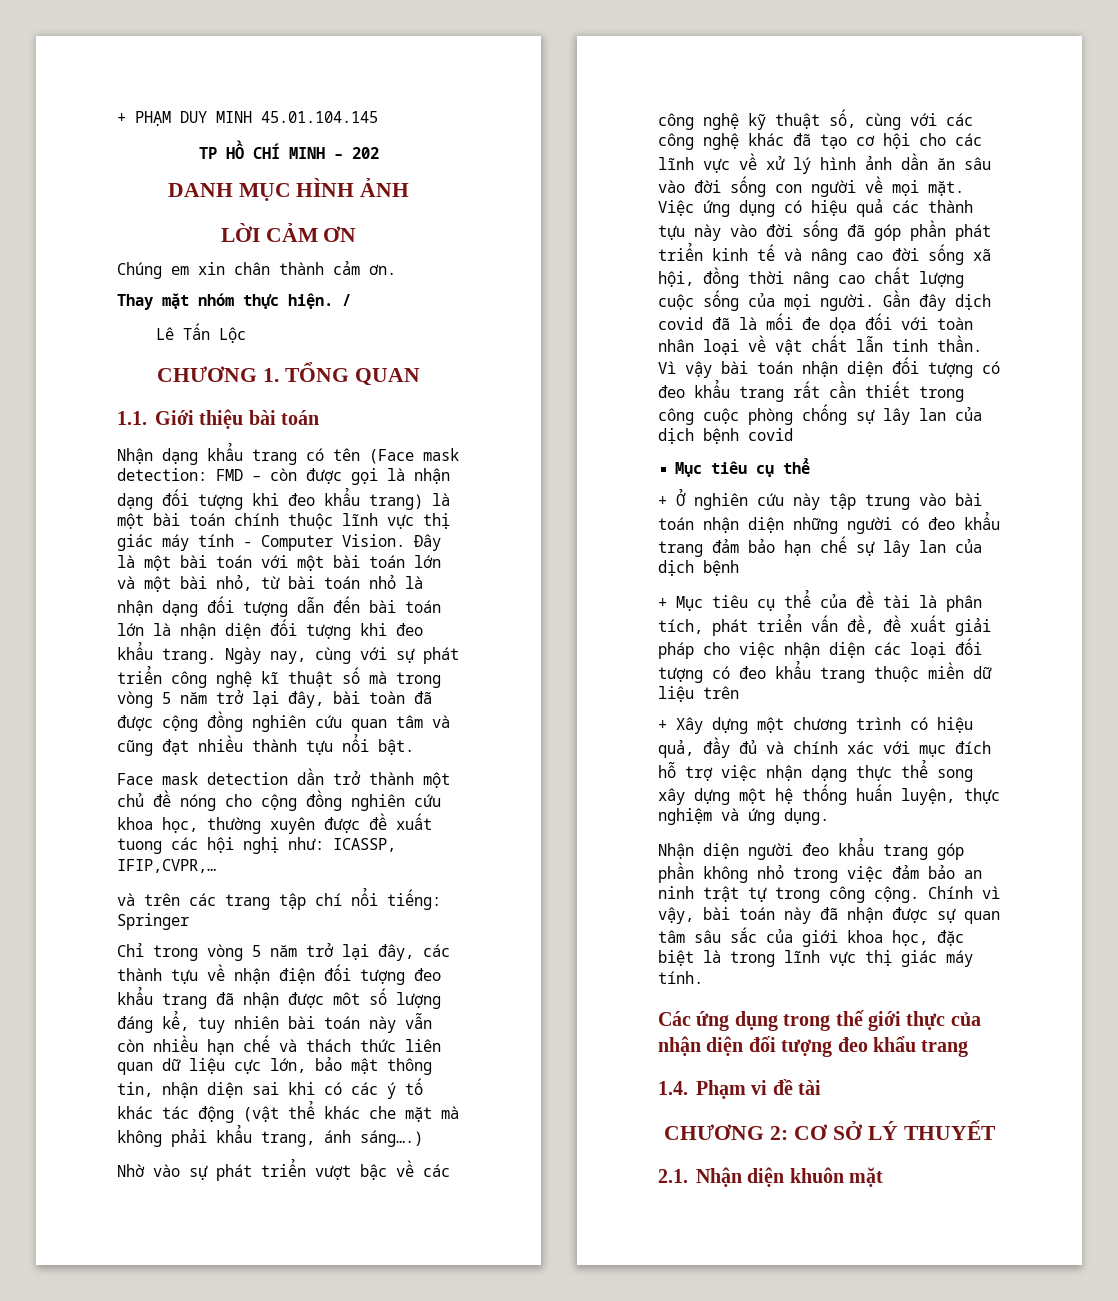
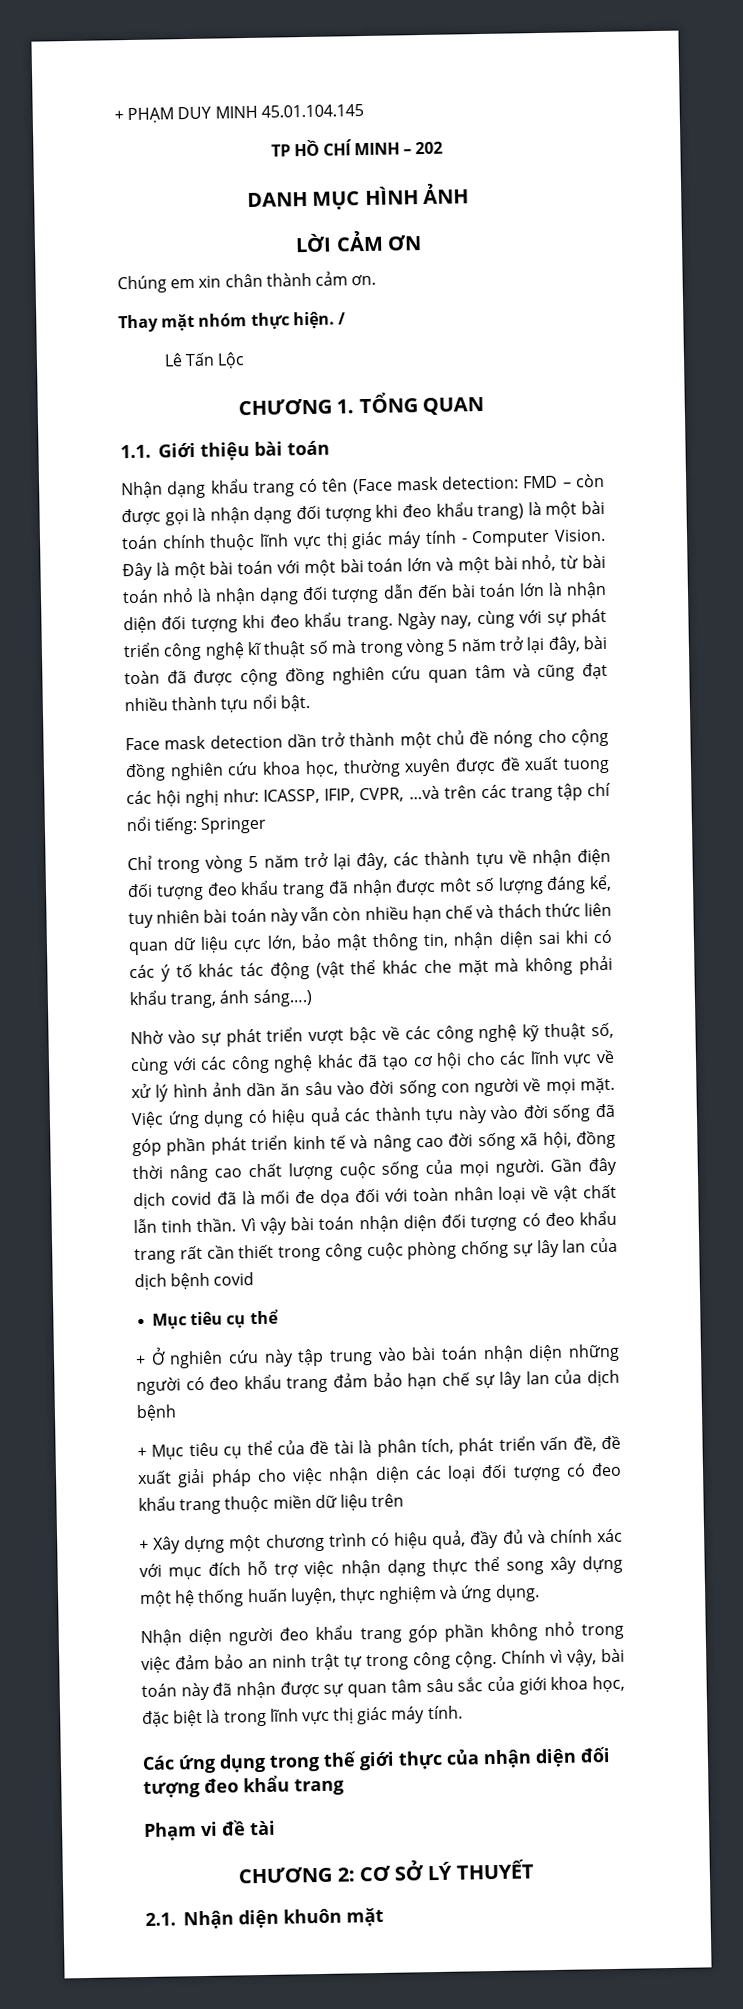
[117,859,216,873] [117,893,135,906] IFIP,CVPR,… // và -> [324,785,440,803] IFIP, CVPR, …và
[658,1081,688,1095] 1.4. -> (344, 1786) none

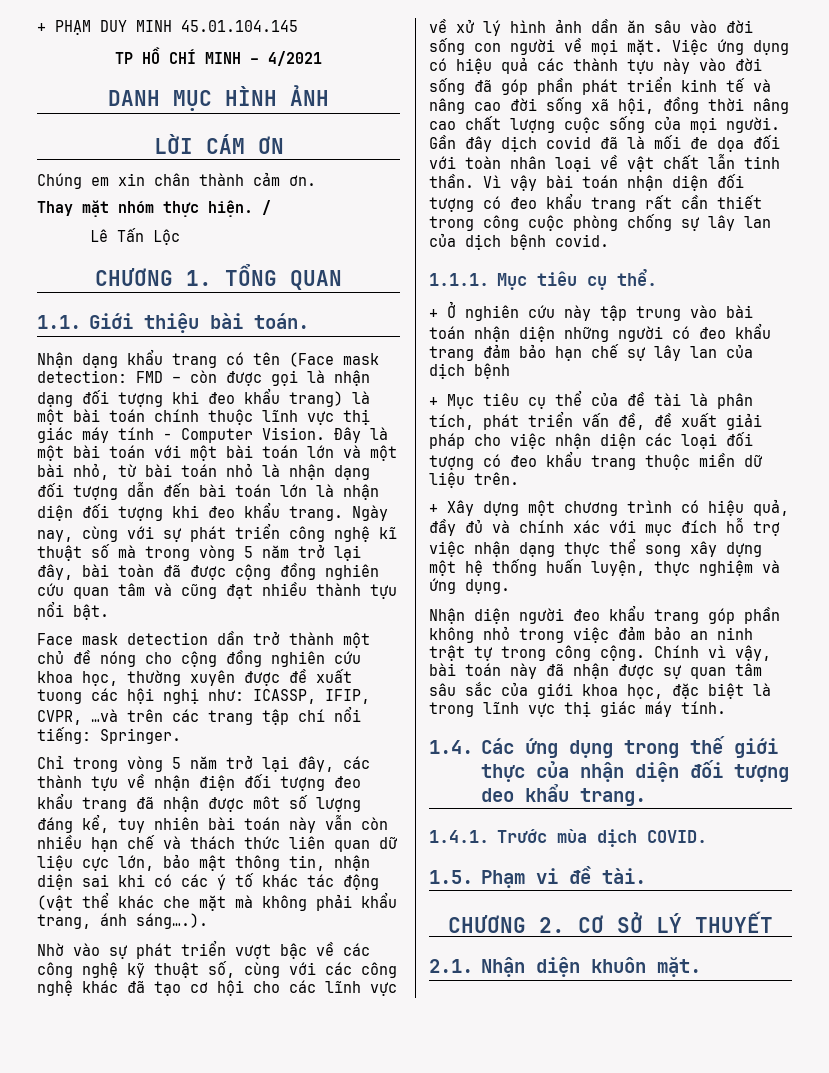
[415,141,444,155] 202 -> [268,51,322,66] 4/2021
[335,230,384,252] CẢM -> [205,134,245,154] CÁM
[286,440,330,456] toán -> [253,313,309,329] toán.
[200,816,268,834] Springer -> [100,728,181,744] Springer.
[252,989,313,1008] sáng….) -> [136,913,208,929] sáng….).
[213,1272,255,1286] [152,1309,279,1330] covid // Mục tiêu cụ thể -> [555,234,609,247] [429,269,657,290] covid. // 1.1.1. Mục tiêu cụ thể.
[371,1493,405,1508] trên -> [474,472,519,485] trên.
(463, 1712) none -> [429,740,473,754] 1.4.
[204,1775,344,1796] đeo khẩu trang // -> [480,784,646,806] [429,829,707,847] [429,870,473,884] deo khẩu trang. // 1.4.1. Trước mùa dịch COVID. // 1.5.
[249,1820,276,1836] [238,1866,355,1884] tài // CHƯƠNG 2: -> [601,868,646,884] [448,915,565,933] tài. // CHƯƠNG 2.
[345,1907,384,1927] mặt -> [656,957,701,977] mặt.

